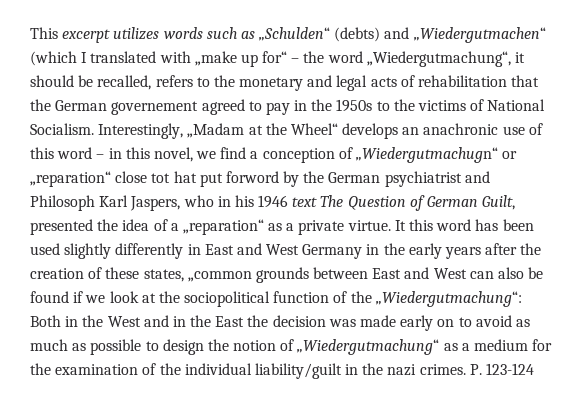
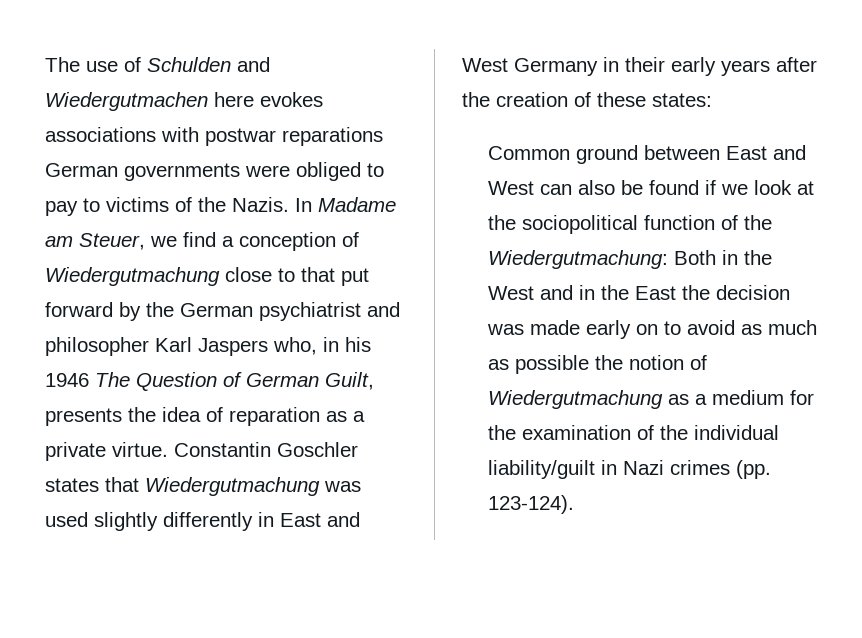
[30,27,546,43] [30,51,526,67] [30,75,540,91] [30,99,546,115] [30,123,543,139] [30,147,193,162] This excerpt utilizes words such as „Schulden“ (debts) and „Wiedergutmachen“ (which I translated with „make up for“ – the word „Wiedergutmachung“, it should be recalled, refers to the monetary and legal acts of rehabilitation that the German governement agreed to pay in the 1950s to the victims of National Socialism. Interestingly, „Madam at the Wheel“ develops an anachronic use of this word – in this novel, -> [45,57,270,72] [45,92,323,111] [45,127,383,146] [45,162,384,181] [45,197,396,216] [45,233,145,250] The use of Schulden and Wiedergutmachen here evokes associations with postwar reparations German governments were obliged to pay to victims of the Nazis. In Madame am Steuer,
[356,147,518,163] [30,171,279,187] „Wiedergutmachugn“ or „reparation“ close tot hat put forword -> [45,267,369,286] [45,302,113,317] Wiedergutmachung close to that put forward
[30,195,214,211] Philosoph Karl Jaspers, who -> [45,337,317,356] philosopher Karl Jaspers who,
[292,197,318,207] text -> (89, 380) none
[30,219,93,235] presented -> [45,408,122,426] presents
[170,219,264,235] a „reparation“ -> [229,407,320,426] reparation
[394,219,534,231] It this word has been -> [174,442,358,457] [45,477,361,496] Constantin Goschler states that Wiedergutmachung was
[383,243,405,255] the -> [625,57,665,72] their
[143,267,309,283] states, „common grounds -> [652,93,712,107] [487,145,638,164] states: // Common ground
[375,291,522,307] „Wiedergutmachung“: -> [487,250,668,269] Wiedergutmachung:
[145,339,204,355] to design -> (589, 364) none
[297,339,440,355] „Wiedergutmachung“ -> [487,390,663,409] Wiedergutmachung
[362,363,535,376] the nazi crimes. P. 123-124 -> [622,460,771,479] [487,495,574,514] Nazi crimes (pp. 123-124).

